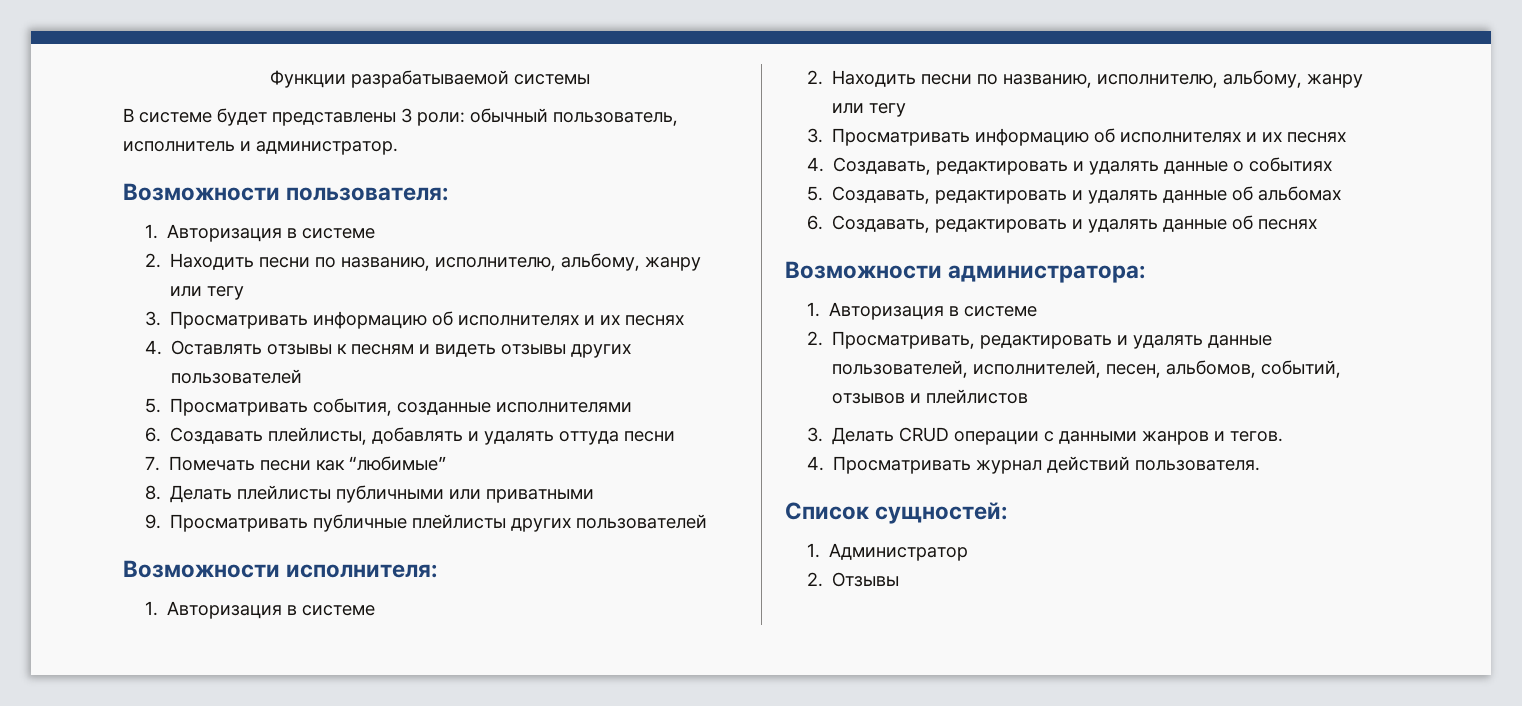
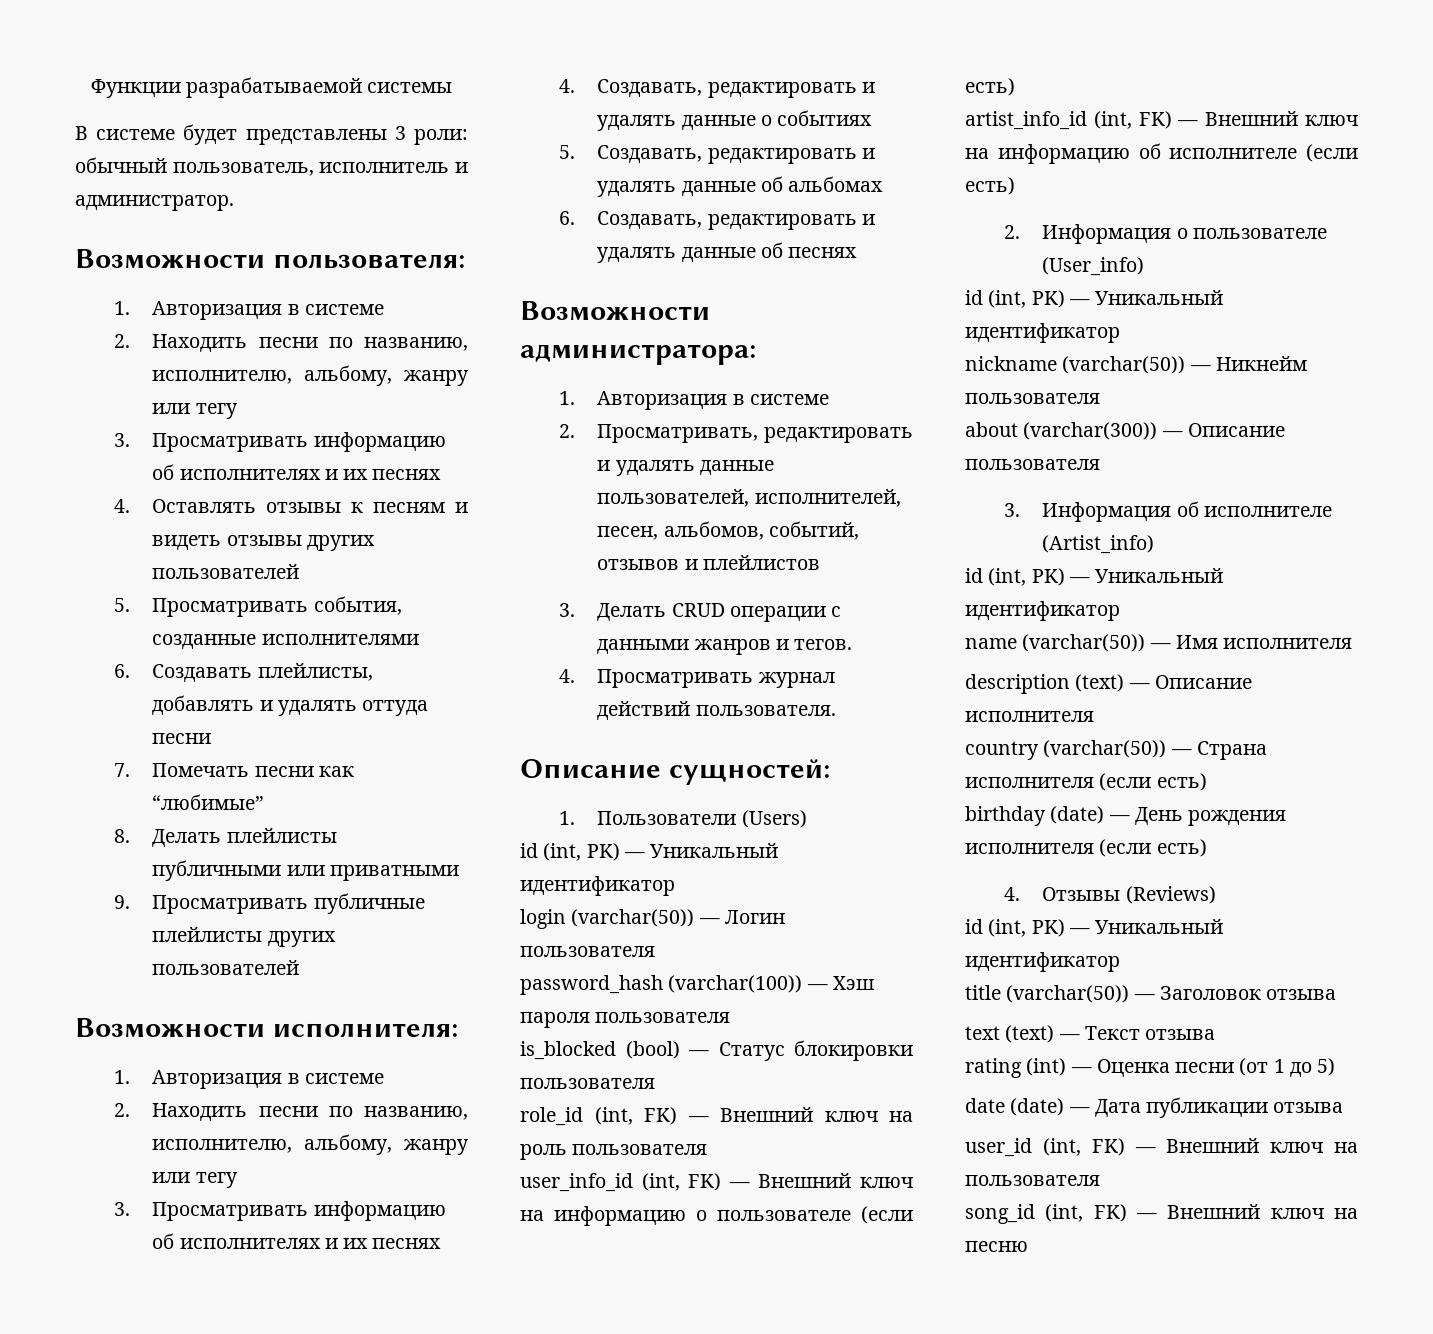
[785,502,869,520] Список -> [520,759,661,778] Описание
[829,543,969,561] [807,572,900,587] Администратор // 2. Отзывы -> [597,810,807,828] [520,843,779,861] [520,876,675,896] [520,909,785,929] [520,946,655,957] [520,975,874,995] [520,1012,731,1028] [520,1040,913,1061] [520,1078,655,1089] [520,1107,913,1126] [520,1144,708,1160] [520,1173,914,1192] [520,1206,913,1226] [965,78,1015,96] [965,111,1359,130] [965,143,1358,164] [965,177,1015,195] [1003,224,1327,244] [1042,257,1145,276] [965,290,1224,308] [965,323,1120,343] [965,356,1307,374] [965,393,1100,404] [965,422,1285,440] [965,459,1100,470] [1003,501,1332,522] [1042,535,1155,554] [965,568,1224,586] [965,601,1120,621] [965,634,1353,652] [965,674,1252,694] [965,711,1094,722] [965,740,1267,760] [965,773,1207,791] [965,806,1287,826] [965,839,1207,857] [1003,886,1216,904] [965,919,1224,937] [965,952,1120,972] [965,985,1337,1003] [965,1025,1216,1043] [965,1058,1336,1078] [965,1097,1344,1118] [965,1138,1358,1157] [965,1175,1100,1186] [965,1204,1358,1224] [965,1241,1028,1252] Пользователи (Users) // id (int, PK) — Уникальный идентификатор // login (varchar(50)) — Логин пользователя // password_hash (varchar(100)) — Хэш пароля пользователя // is_blocked (bool) — Статус блокировки пользователя // role_id (int, FK) — Внешний ключ на роль пользователя // user_info_id (int, FK) — Внешний ключ на информацию о пользователе (если есть) // artist_info_id (int, FK) — Внешний ключ на информацию об исполнителе (если есть) // 2. Информация о пользователе (User_info) // id (int, PK) — Уникальный идентификатор // nickname (varchar(50)) — Никнейм пользователя // about (varchar(300)) — Описание пользователя // 3. Информация об исполнителе (Artist_info) // id (int, PK) — Уникальный идентификатор // name (varchar(50)) — Имя исполнителя // description (text) — Описание исполнителя // country (varchar(50)) — Страна исполнителя (если есть) // birthday (date) — День рождения исполнителя (если есть) // 4. Отзывы (Reviews) // id (int, PK) — Уникальный идентификатор // title (varchar(50)) — Заголовок отзыва // text (text) — Текст отзыва // rating (int) — Оценка песни (от 1 до 5) // date (date) — Дата публикации отзыва // user_id (int, FK) — Внешний ключ на пользователя // song_id (int, FK) — Внешний ключ на песню

